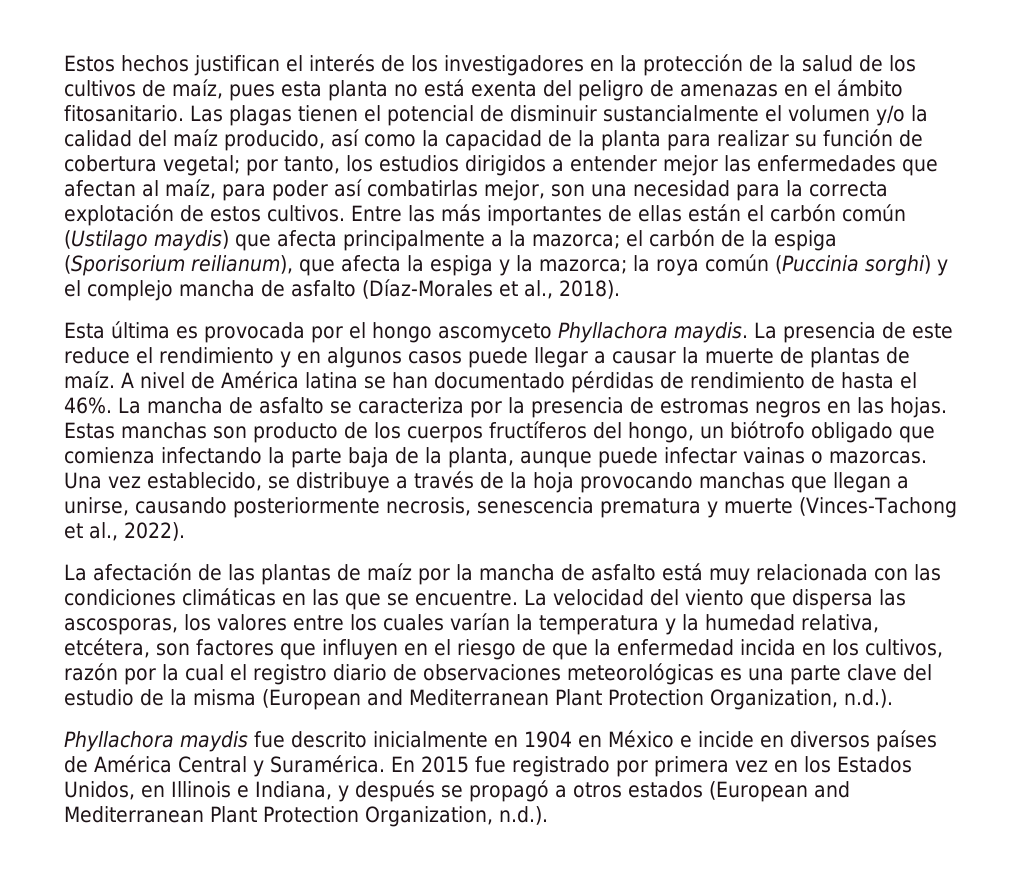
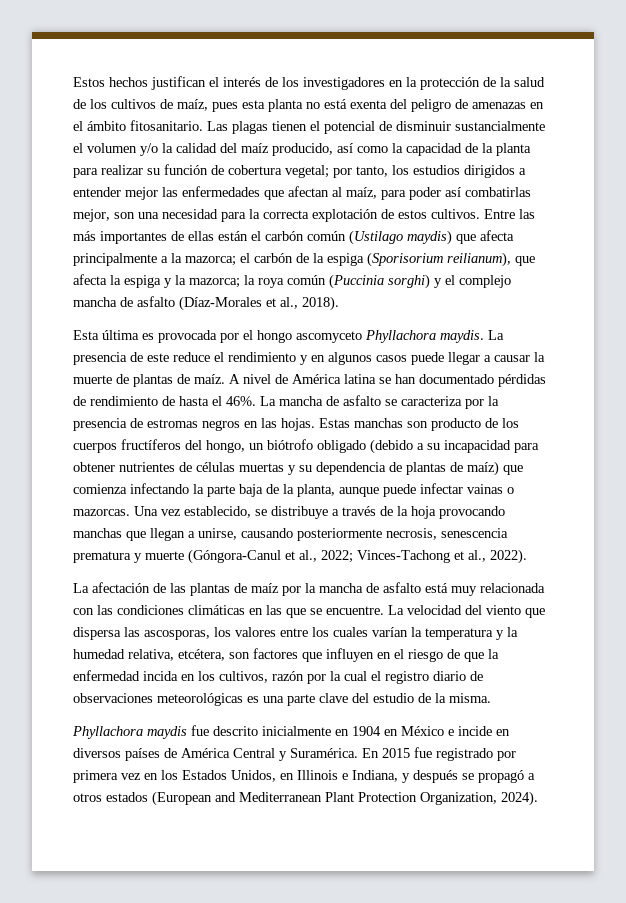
(893, 432) none -> [370,439,539,454] [73,461,499,476] (debido a su incapacidad para obtener nutrientes de células muertas y su dependencia de plantas de maíz)
[799,497,957,518] (Vinces-Tachong -> [188,549,450,564] (Góngora-Canul et al., 2022; Vinces-Tachong
[193,689,893,710] misma (European and Mediterranean Plant Protection Organization, n.d.). -> [449,693,491,703] misma.
[499,806,548,825] n.d.). -> [501,791,538,806] 2024).

